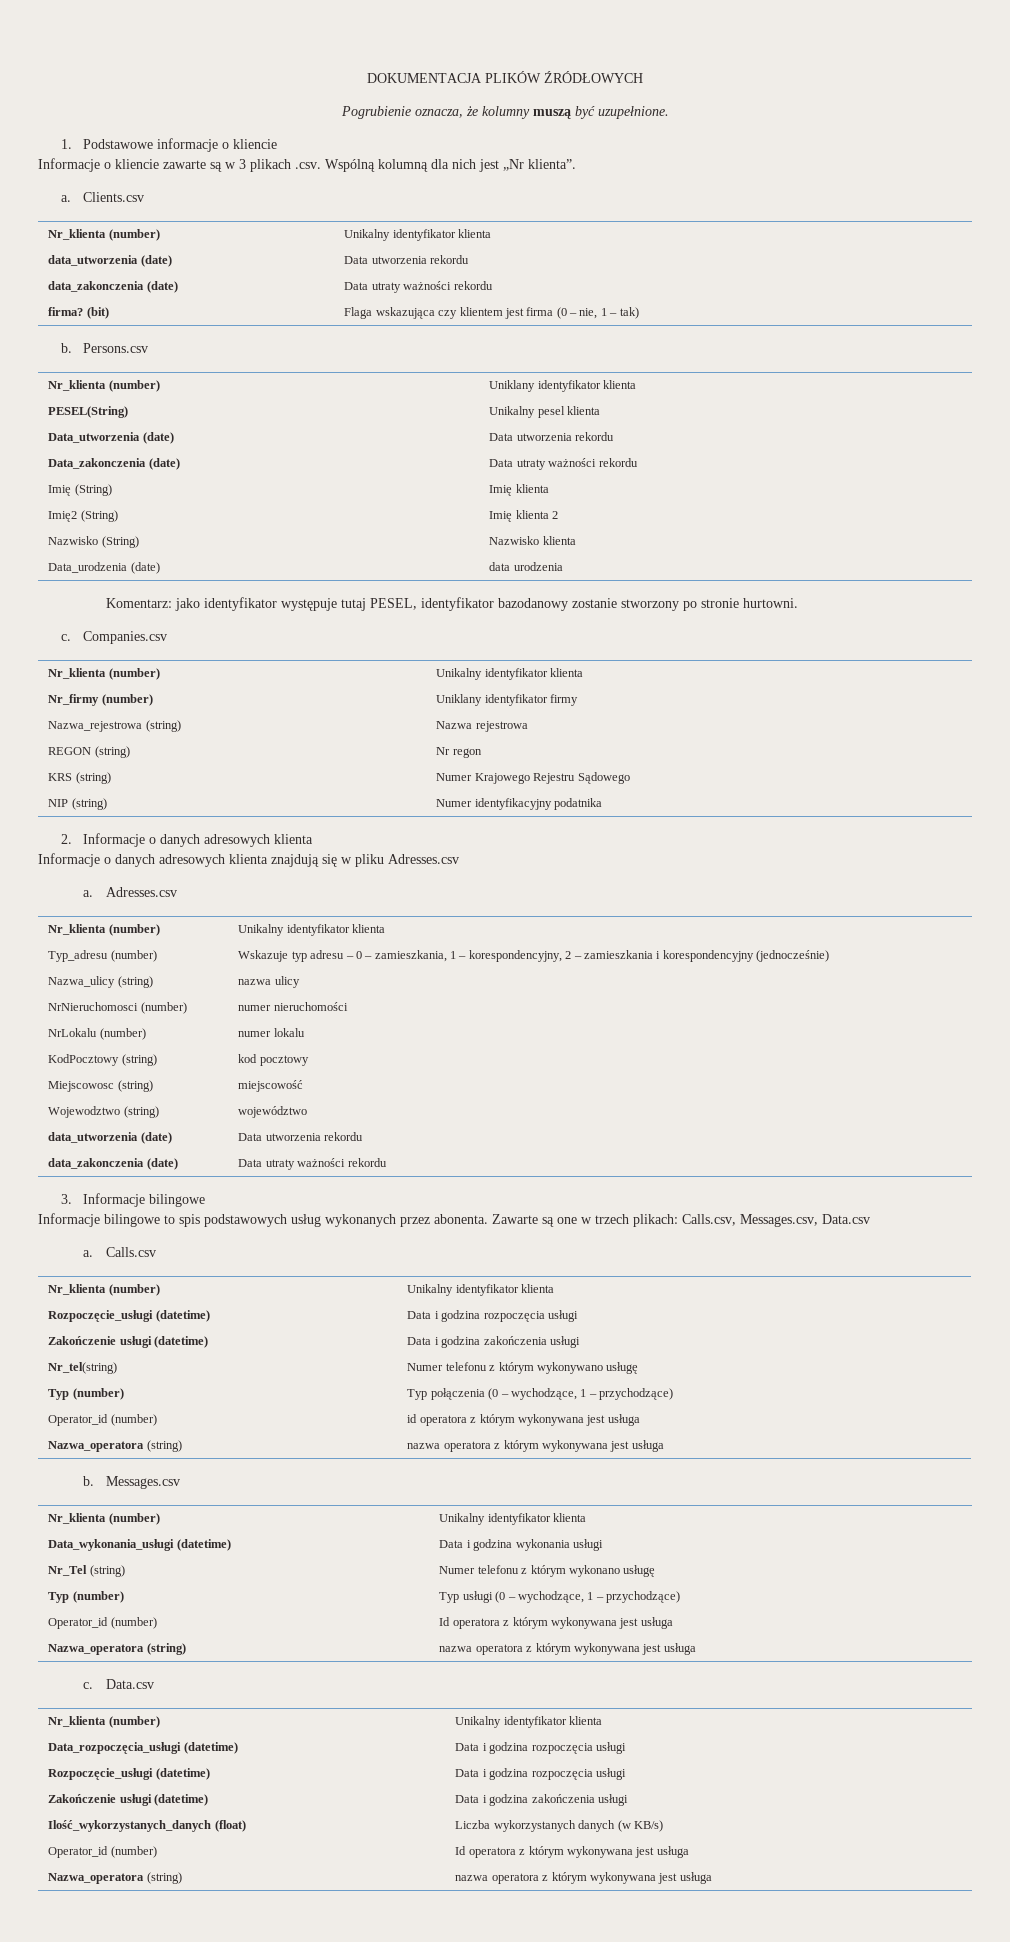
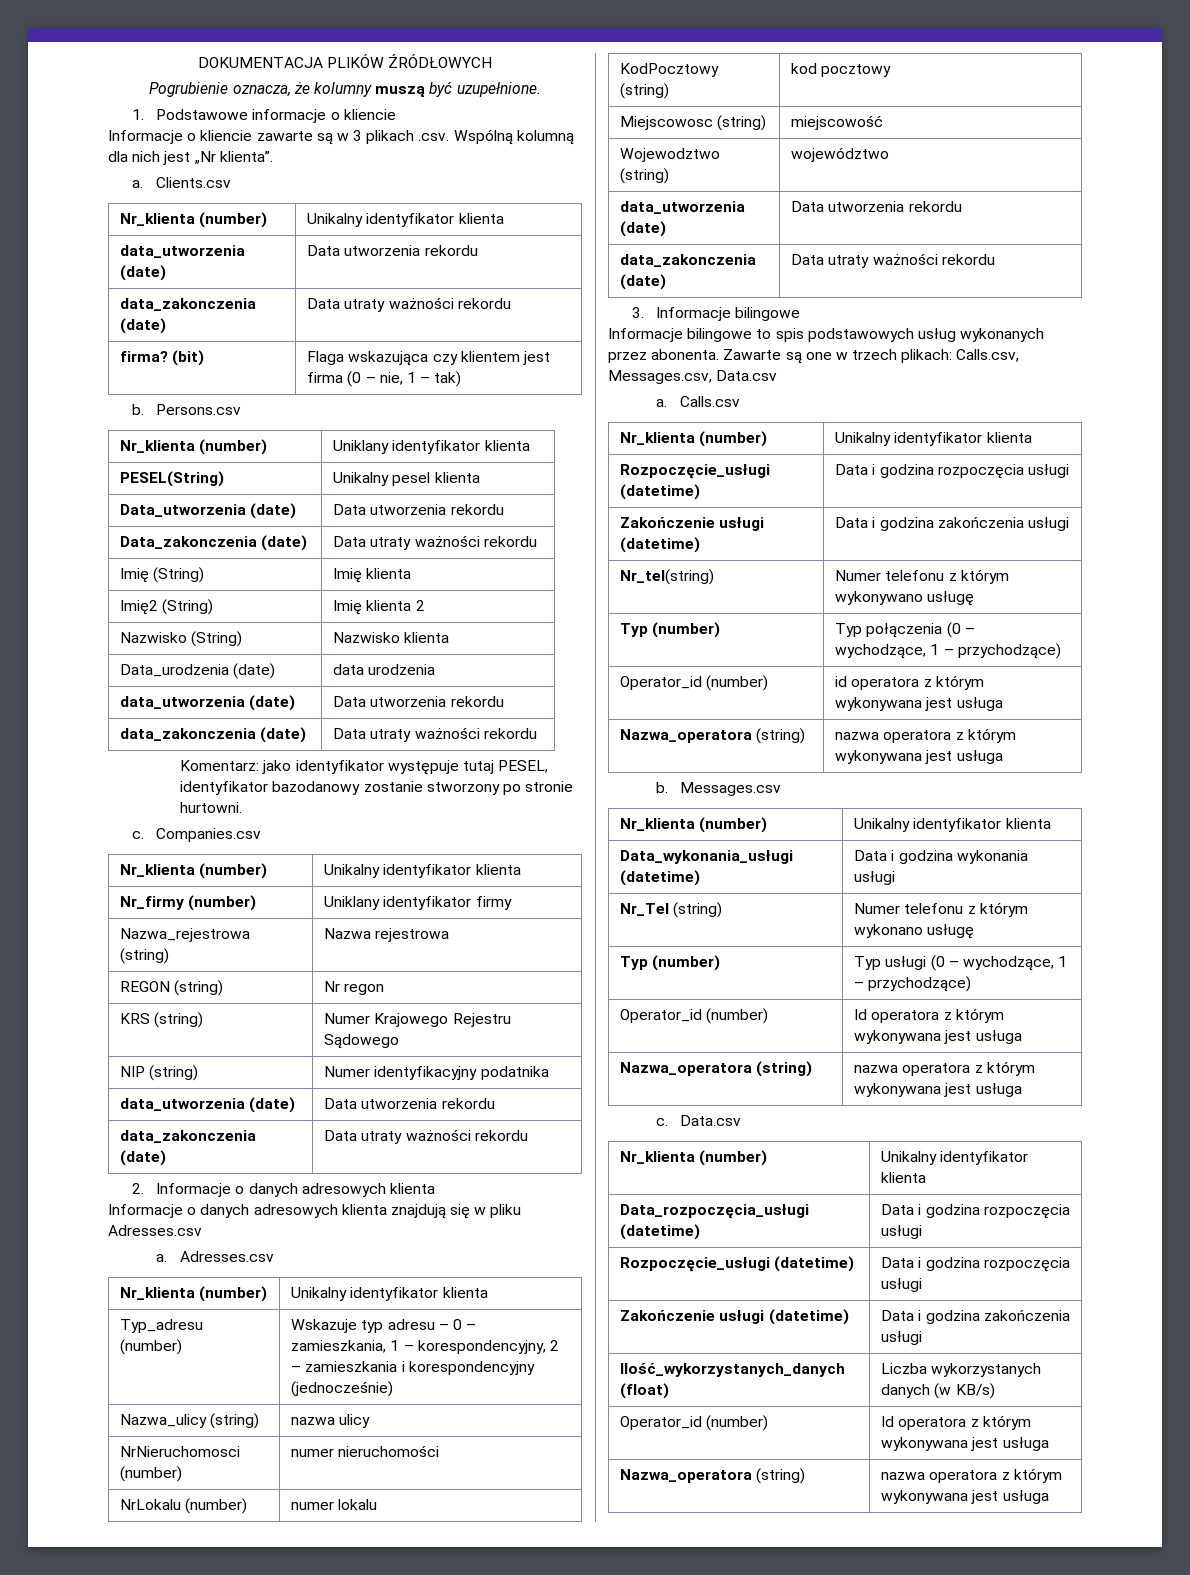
(563, 566) none -> [120,695,296,711] [333,696,504,707] [120,727,307,743] [333,727,537,742] // data_utworzenia (date) | Data utworzenia rekordu // data_zakonczenia (date) | Data utraty ważności rekordu
(603, 804) none -> [120,1097,296,1113] [324,1098,495,1109] [120,1130,257,1143] [120,1150,167,1166] [324,1129,528,1144] // data_utworzenia (date) | Data utworzenia rekordu // data_zakonczenia (date) | Data utraty ważności rekordu

